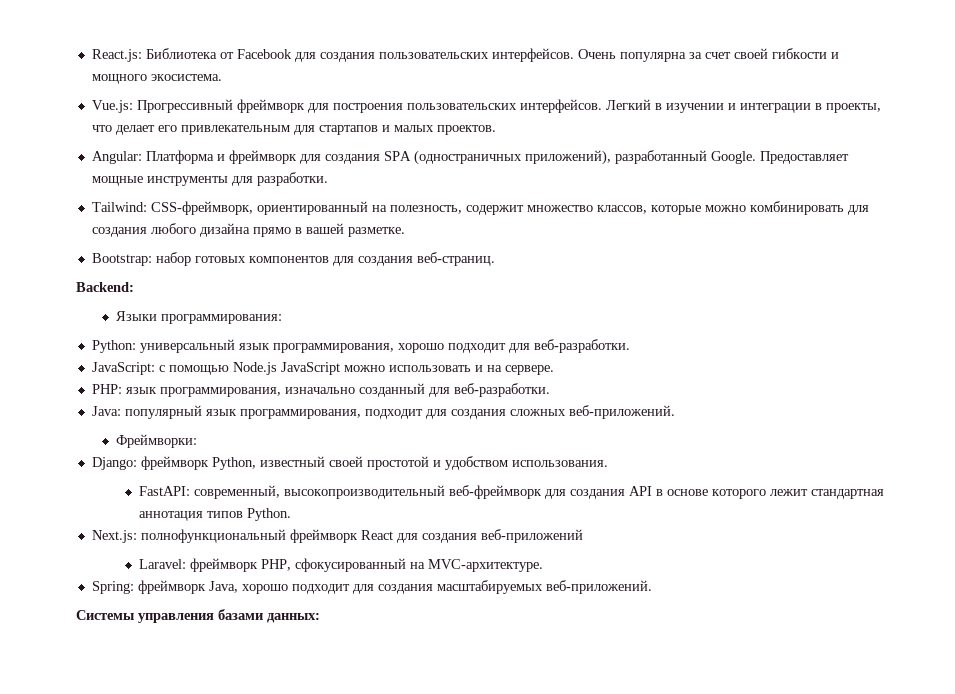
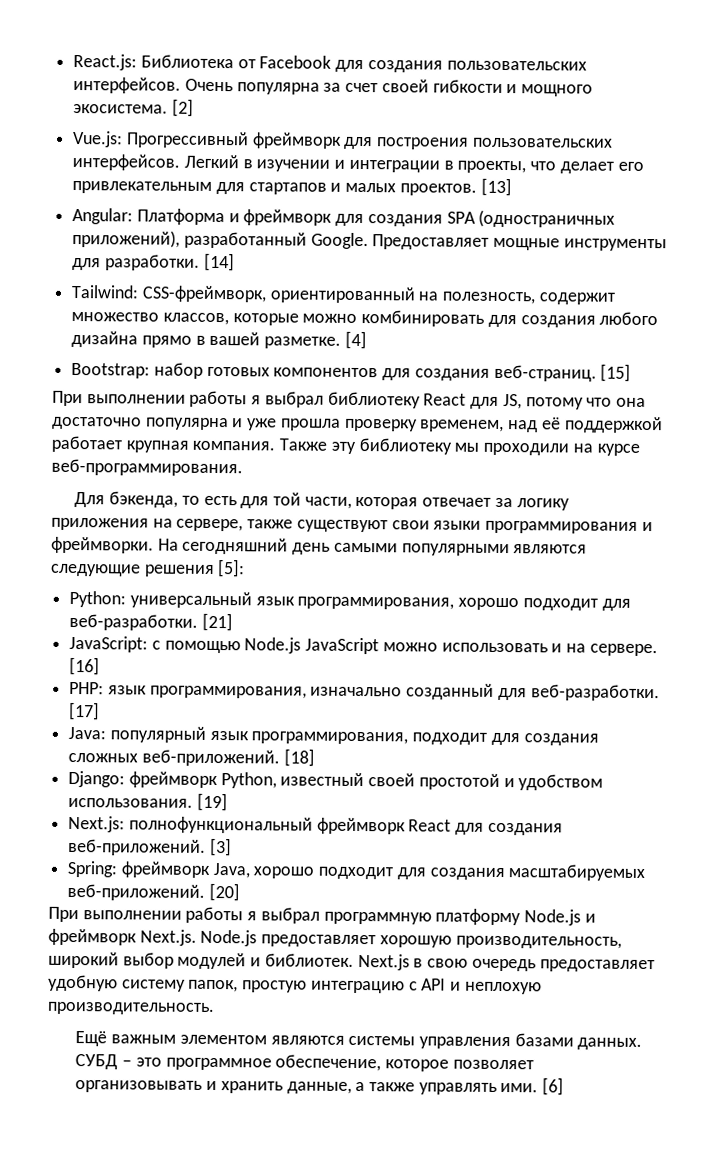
(222, 77) none -> [171,98,194,117] [2]
(496, 130) none -> [480,177,512,197] [13]
(328, 179) none -> [203,252,235,272] [14]
(405, 232) none -> [344,330,367,350] [4]
[76,282,134,292] [115,311,282,324] // Backend: // Языки программирования: -> [600,363,632,382] [52,390,646,410] [52,416,663,434] [51,435,640,456] [51,458,243,477] [74,491,570,511] [51,517,653,534] [51,536,588,557] [50,559,246,578] [15] // При выполнении работы я выбрал библиотеку React для JS, потому что она достаточно популярна и уже прошла проверку временем, над её поддержкой работает крупная компания. Также эту библиотеку мы проходили на курсе веб-программирования. // Для бэкенда, то есть для той части, которая отвечает за логику приложения на сервере, также существуют свои языки программирования и фреймворки. На сегодняшний день самыми популярными являются следующие решения [5]:
(630, 346) none -> [201,612,233,632] [21]
(554, 370) none -> [69,656,101,676] [16]
(550, 390) none -> [68,701,101,721] [17]
[115,434,197,448] // Фреймворки: -> [283,748,315,767] [18]
[139,485,885,499] [139,508,292,521] // FastAPI: современный, высокопроизводительный веб-фреймворк для создания API в основе которого лежит стандартная аннотация типов Python. -> [196,792,228,812] [19]
[480,529,583,543] [139,558,544,572] веб-приложений // Laravel: фреймворк PHP, сфокусированный на MVC-архитектуре. -> [68,837,232,857] веб-приложений. [3]
[76,609,320,623] // Системы управления базами данных: -> [208,882,240,902] [48,906,596,926] [48,928,622,949] [48,951,655,973] [48,974,542,995] [47,1001,215,1016] [75,1031,643,1050] [75,1054,534,1072] [75,1077,565,1096] [20] // При выполнении работы я выбрал программную платформу Node.js и фреймворк Next.js. Node.js предоставляет хорошую производительность, широкий выбор модулей и библиотек. Next.js в свою очередь предоставляет удобную систему папок, простую интеграцию с API и неплохую производительность. // Ещё важным элементом являются системы управления базами данных. СУБД – это программное обеспечение, которое позволяет организовывать и хранить данные, а также управлять ими. [6]

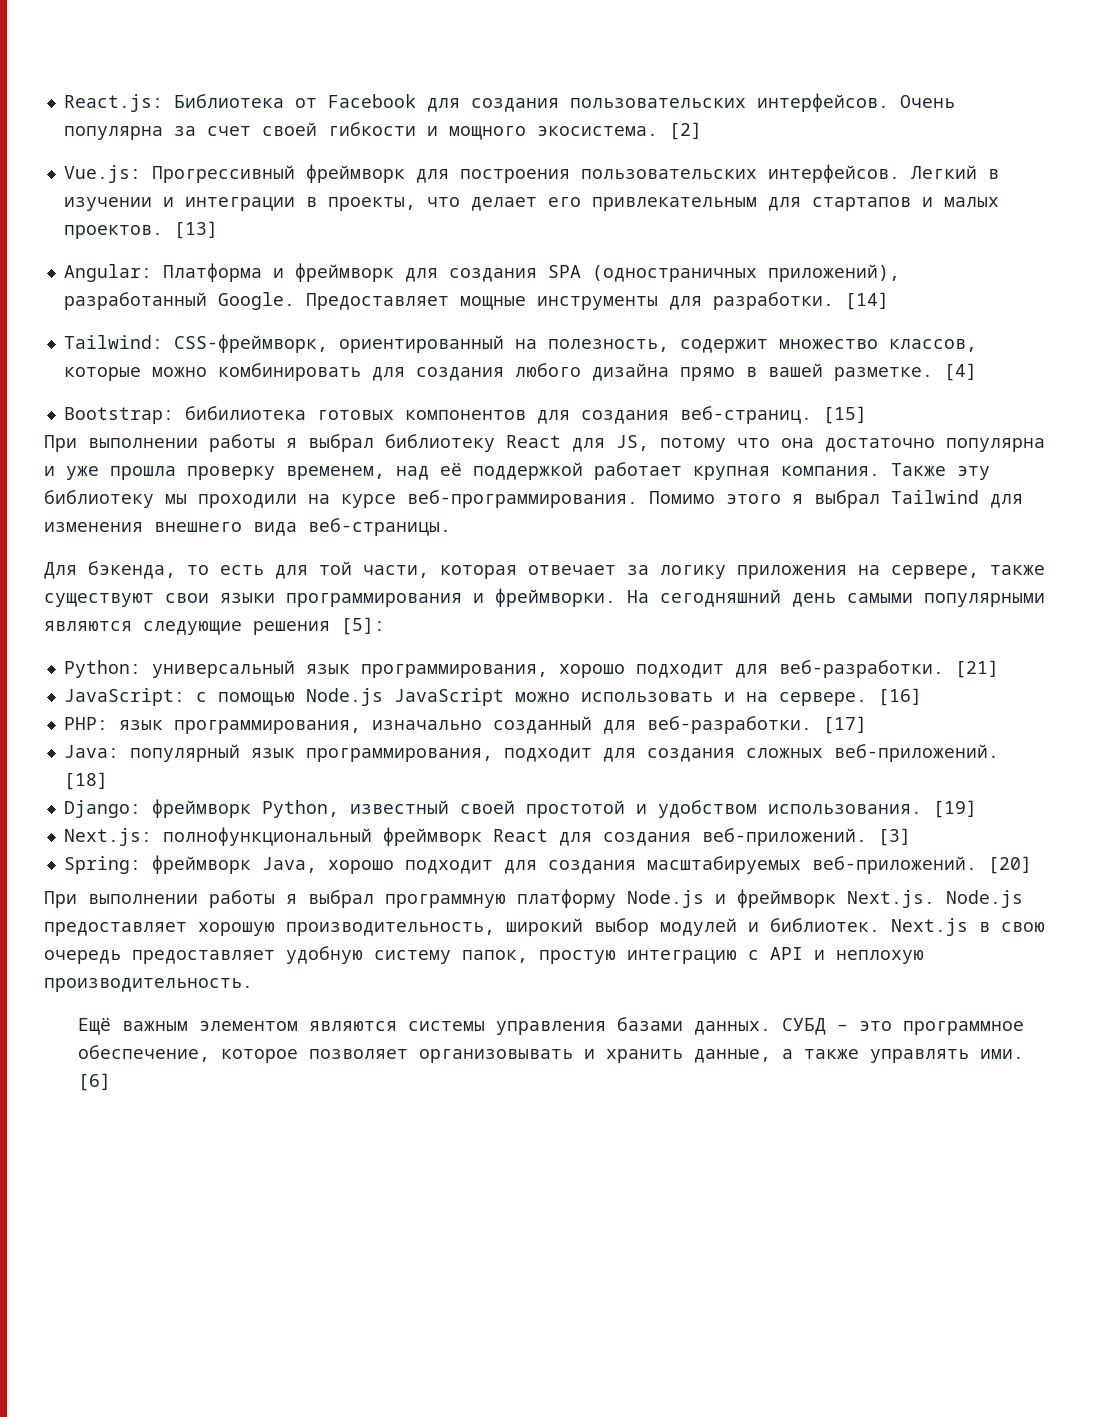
[153,362,203,379] набор -> [184,406,306,420] бибилиотека
(243, 467) none -> [649,490,1023,508] [44,518,451,536] Помимо этого я выбрал Tailwind для изменения внешнего вида веб-страницы.

